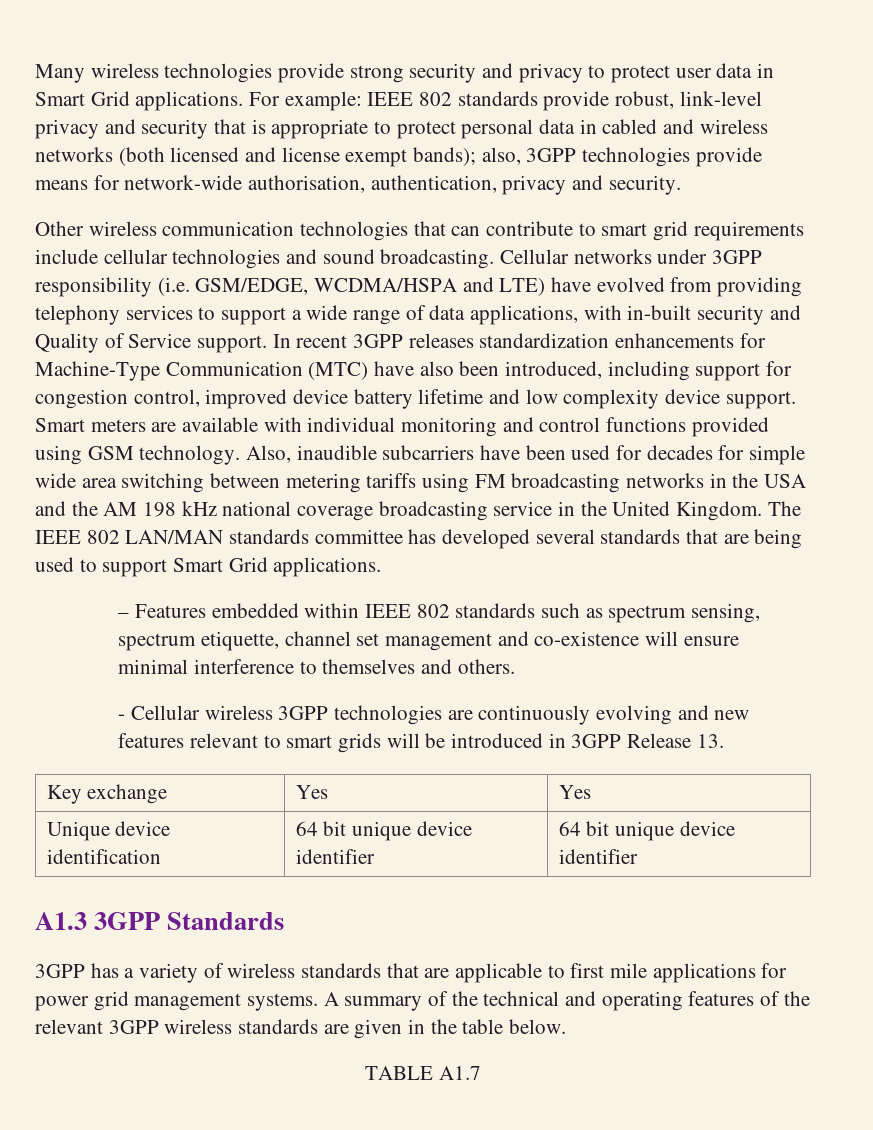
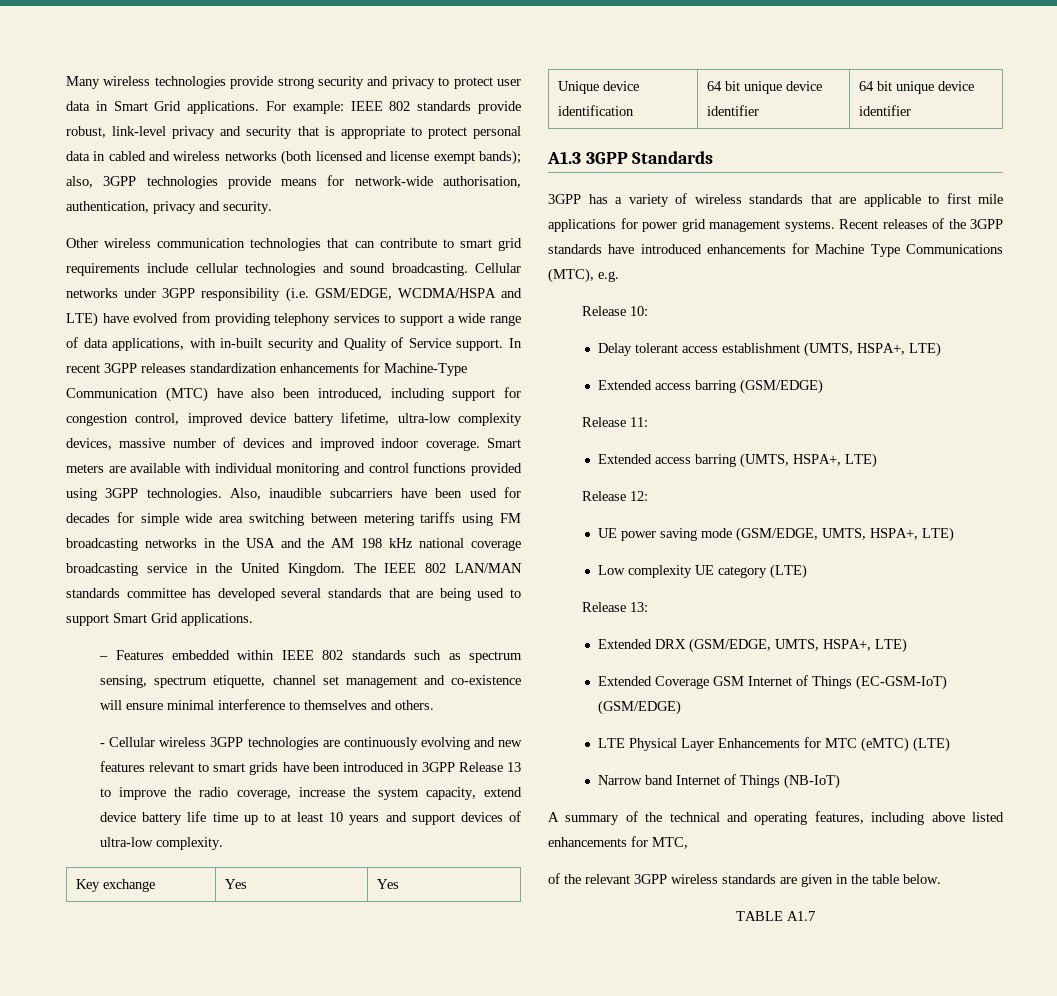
[418,389,796,409] lifetime and low complexity device support. -> [341,412,522,426] [66,437,480,451] lifetime, ultra-low complexity devices, massive number of devices and improved indoor coverage.
[87,445,241,465] GSM technology. -> [105,488,222,501] 3GPP technologies.
[386,733,446,748] will be -> [282,762,340,772] have been
[696,734,724,748] 13. -> [507,762,521,772] [100,787,522,800] [100,811,521,825] [100,837,224,850] 13 to improve the radio coverage, increase the system capacity, extend device battery life time up to at least 10 years and support devices of ultra-low complexity.
(319, 1002) none -> [839,218,1003,229] [548,243,1003,257] [548,268,619,283] [582,306,649,316] [598,342,942,357] [598,379,824,394] [582,417,649,427] [598,453,878,468] [582,491,649,501] [598,527,955,542] [598,564,808,579] [582,602,649,612] [598,638,908,653] [598,675,948,690] [598,700,682,715] [598,737,951,752] [598,774,841,789] Recent releases of the 3GPP standards have introduced enhancements for Machine Type Communications (MTC), e.g. // Release 10: // Delay tolerant access establishment (UMTS, HSPA+, LTE) // Extended access barring (GSM/EDGE) // Release 11: // Extended access barring (UMTS, HSPA+, LTE) // Release 12: // UE power saving mode (GSM/EDGE, UMTS, HSPA+, LTE) // Low complexity UE category (LTE) // Release 13: // Extended DRX (GSM/EDGE, UMTS, HSPA+, LTE) // Extended Coverage GSM Internet of Things (EC-GSM-IoT) (GSM/EDGE) // LTE Physical Layer Enhancements for MTC (eMTC) (LTE) // Narrow band Internet of Things (NB-IoT) //
[688,991,755,1006] features -> [814,811,1004,825] [548,836,688,849] features, including above listed enhancements for MTC, //

